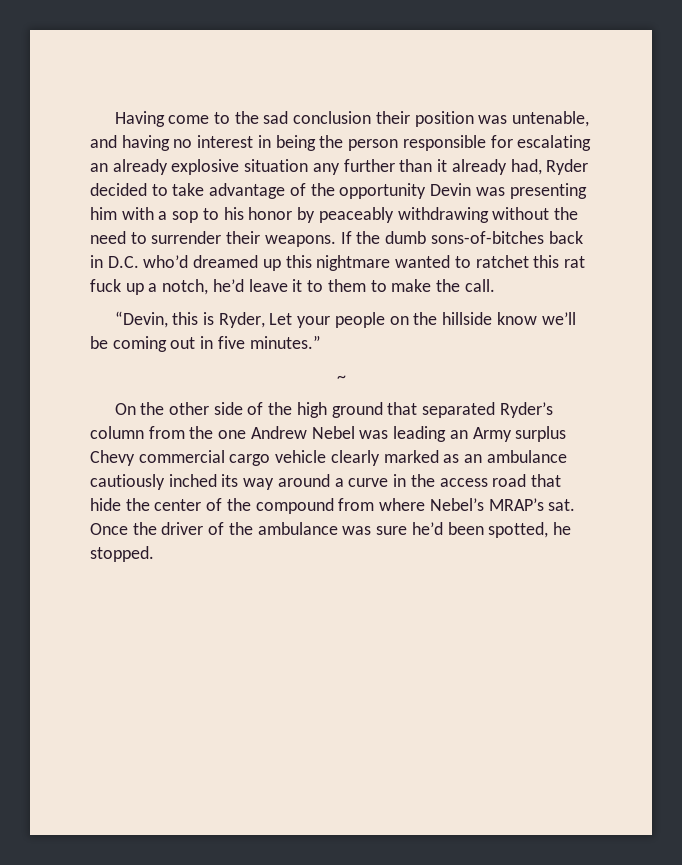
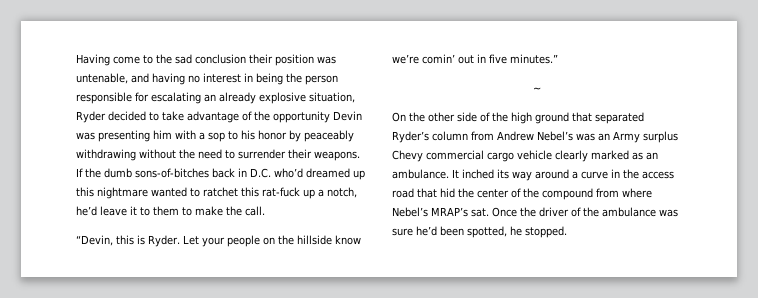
[244,159,542,175] situation any further than it already had, -> [309,92,355,103] situation,
[563,256,585,268] [90,279,121,292] rat fuck -> [262,187,300,197] rat-fuck
[218,312,265,328] Ryder, -> [148,235,180,247] Ryder.
[541,312,576,325] [90,336,167,352] we’ll be coming -> [392,54,455,64] we’re comin’
[189,426,447,442] the one Andrew Nebel was leading -> [497,131,595,141] Andrew Nebel’s was
[486,450,567,463] [90,474,165,490] ambulance cautiously -> [392,169,459,179] ambulance. It
[90,498,121,511] hide -> [440,188,455,198] hid

